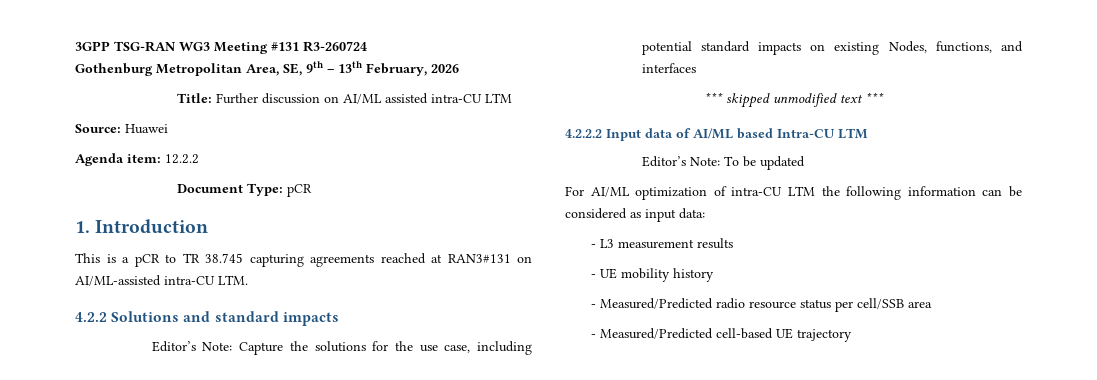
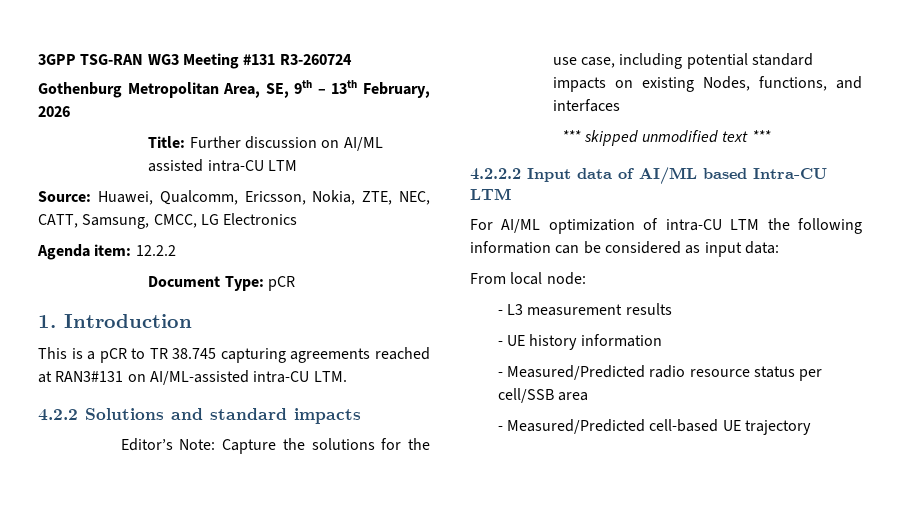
[125,124,168,134] Huawei -> [97,190,430,205] [38,213,298,229] Huawei, Qualcomm, Ericsson, Nokia, ZTE, NEC, CATT, Samsung, CMCC, LG Electronics
[641,156,805,170] // Editor’s Note: To be updated -> (511, 194) none
(705, 213) none -> [470,272,586,285] // From local node:
[620,268,670,282] mobility -> (525, 340) none
(714, 275) none -> [580,334,662,347] information

